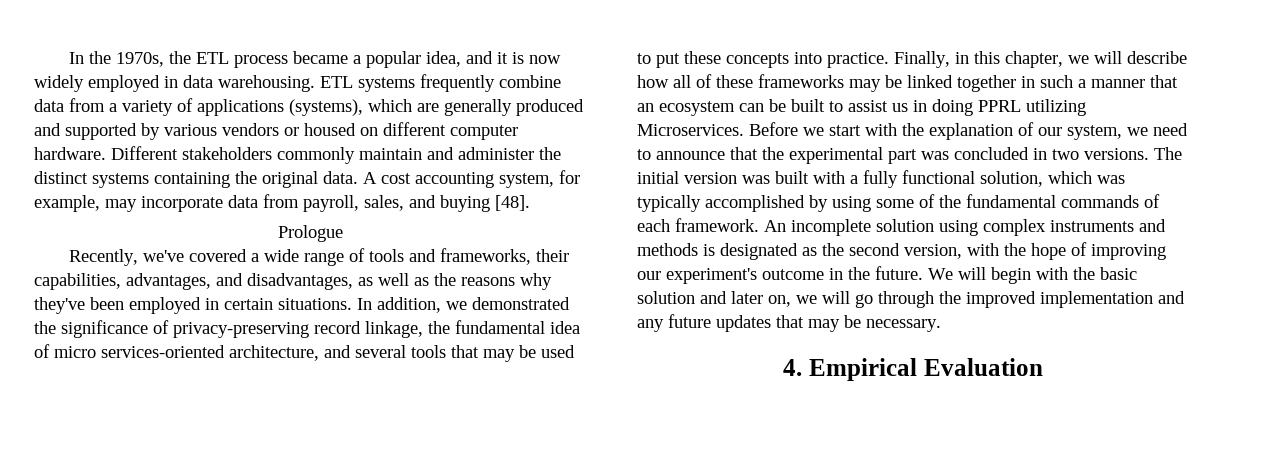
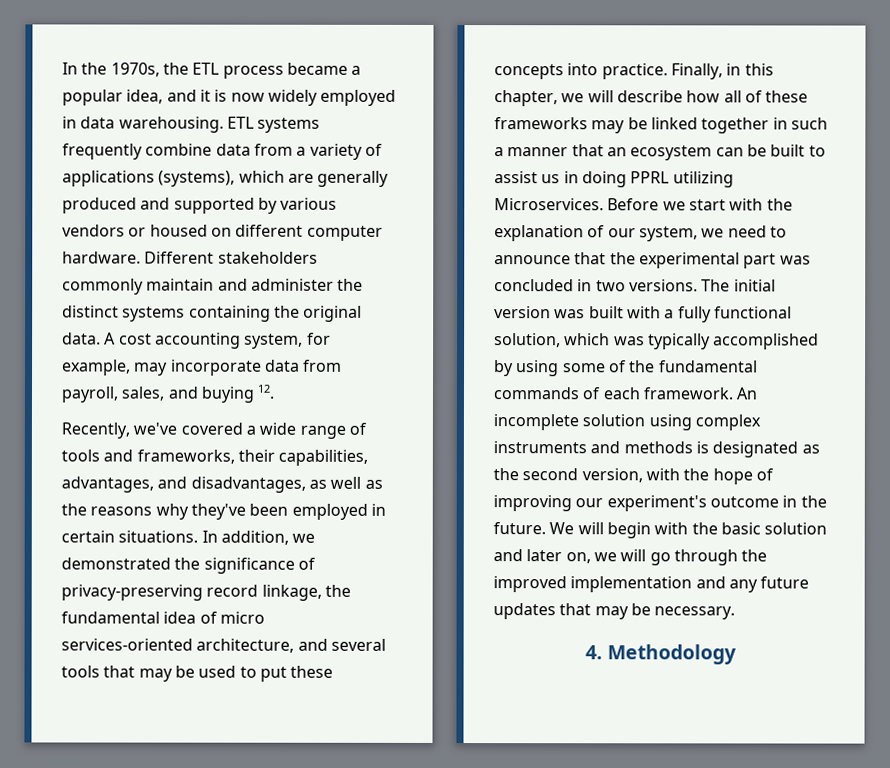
[495,195,530,211] [277,225,343,242] [48]. // Prologue -> [257,384,275,399] 12.
[809,358,1043,381] Empirical Evaluation -> [607,644,738,665] Methodology

